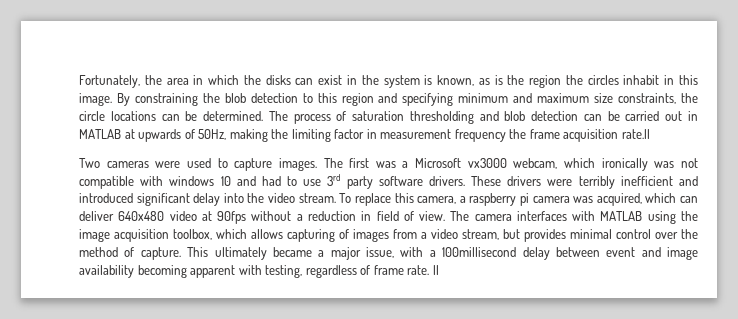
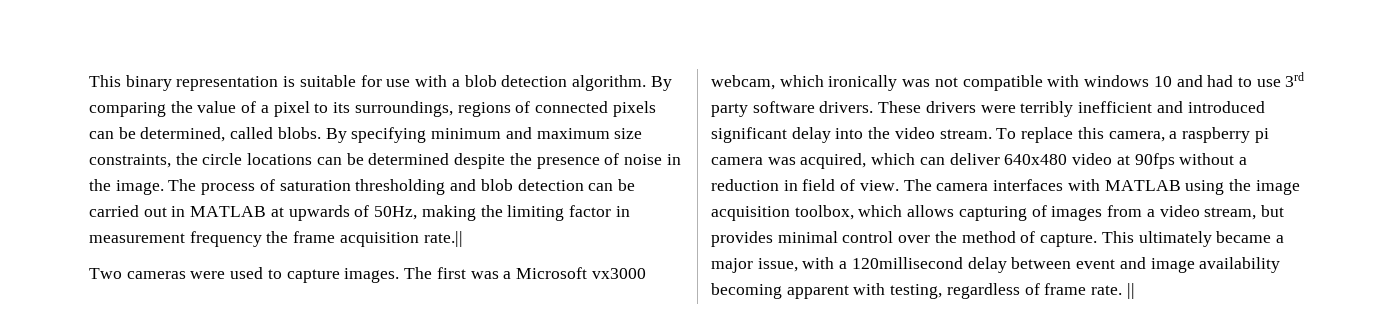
[79,75,698,88] [79,93,398,106] Fortunately, the area in which the disks can exist in the system is known, as is the region the circles inhabit in this image. By constraining the blob detection to this region and -> [89,75,672,91] [89,101,656,117] [89,127,347,143] This binary representation is suitable for use with a blob detection algorithm. By comparing the value of a pixel to its surroundings, regions of connected pixels can be determined, called blobs. By
[203,111,264,121] determined. -> [368,153,681,169] [89,179,164,195] determined despite the presence of noise in the image.
[442,247,517,257] 100millisecond -> [851,257,963,269] 120millisecond

